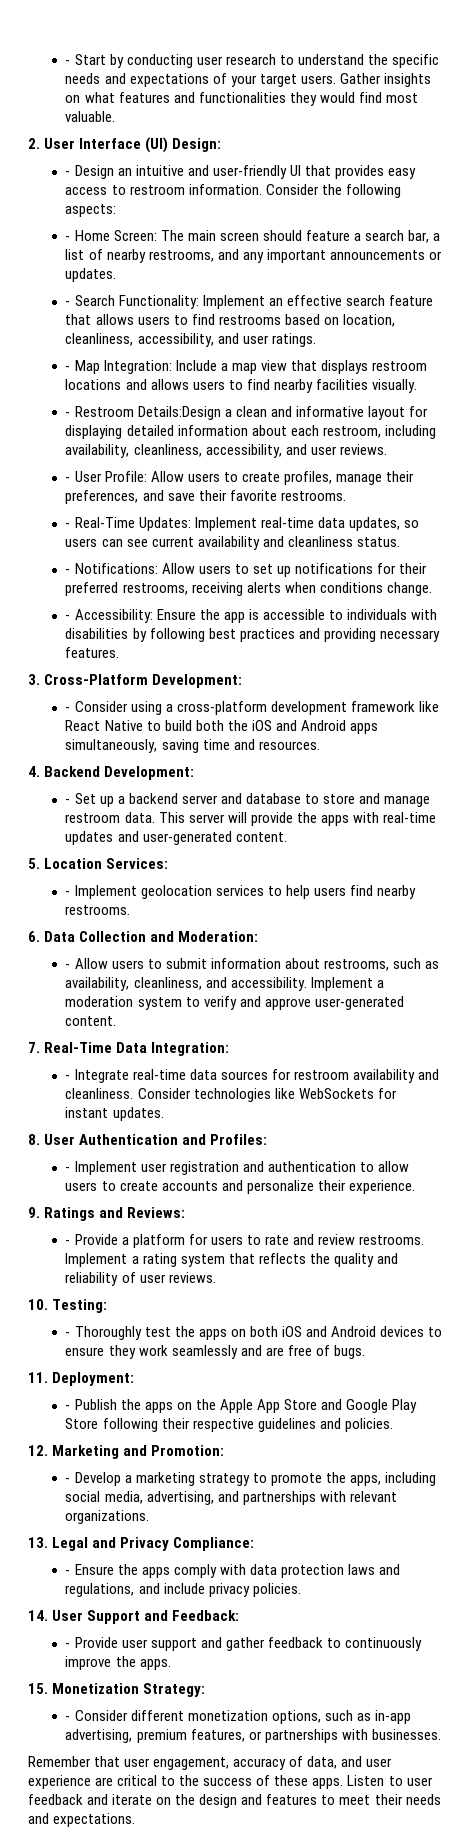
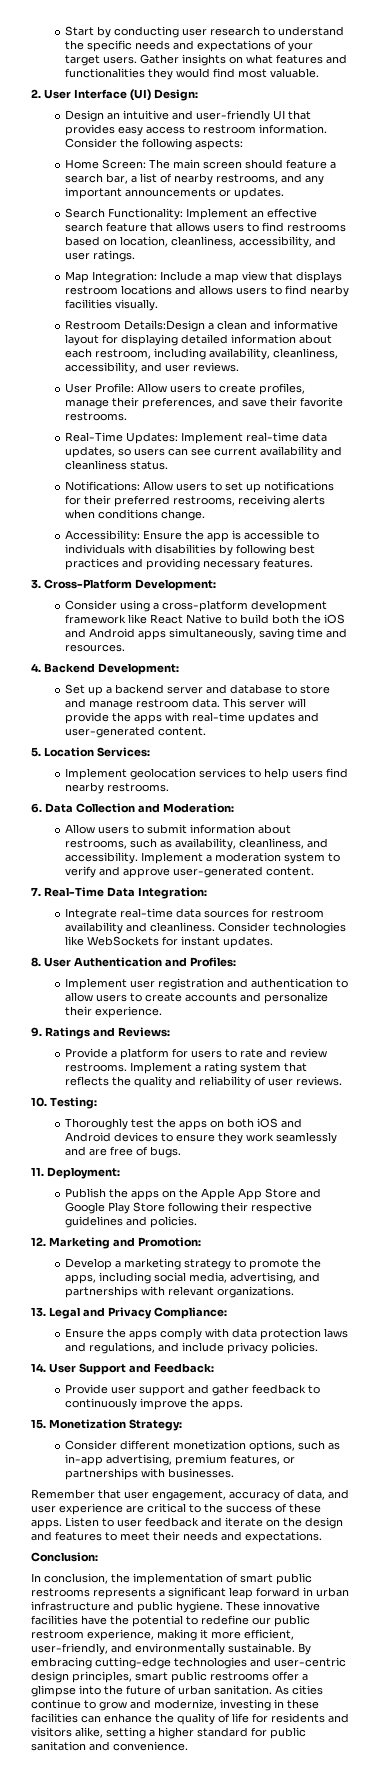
[65,60,71,65] - -> (65, 31) none
[65,171,71,176] - -> (198, 95) none
[65,236,71,241] - -> (244, 144) none
[65,301,71,306] - -> (285, 193) none
[65,366,71,371] - -> (136, 256) none
[65,412,71,417] - -> (159, 305) none
[65,477,71,482] - -> (240, 367) none
[65,523,71,528] - -> (128, 416) none
[65,569,71,574] - -> (169, 465) none
[65,615,71,620] - -> (206, 515) none
[65,707,71,712] - -> (216, 585) none
[65,799,71,804] - -> (179, 669) none
[65,891,71,896] - -> (150, 752) none
[65,964,71,969] - -> (234, 808) none
[65,1075,71,1080] - -> (207, 893) none
[65,1167,71,1172] - -> (236, 962) none
[65,1240,71,1245] - -> (170, 1032) none
[65,1332,71,1337] - -> (97, 1103) none
[65,1405,71,1410] - -> (120, 1173) none
[65,1478,71,1483] - -> (201, 1242) none
[65,1570,71,1575] - -> (227, 1313) none
[65,1643,71,1648] - -> (214, 1368) none
[65,1716,71,1721] - -> (182, 1425) none
(136, 1820) none -> [31,1552,98,1562] [31,1573,312,1585] [31,1587,349,1599] [31,1601,320,1613] [31,1615,310,1627] [31,1629,294,1641] [31,1643,311,1655] [31,1657,346,1669] [31,1671,308,1683] [31,1685,323,1697] [31,1699,319,1711] [31,1713,349,1725] [31,1727,306,1739] [31,1741,188,1751] // Conclusion: // In conclusion, the implementation of smart public restrooms represents a significant leap forward in urban infrastructure and public hygiene. These innovative facilities have the potential to redefine our public restroom experience, making it more efficient, user-friendly, and environmentally sustainable. By embracing cutting-edge technologies and user-centric design principles, smart public restrooms offer a glimpse into the future of urban sanitation. As cities continue to grow and modernize, investing in these facilities can enhance the quality of life for residents and visitors alike, setting a higher standard for public sanitation and convenience.

